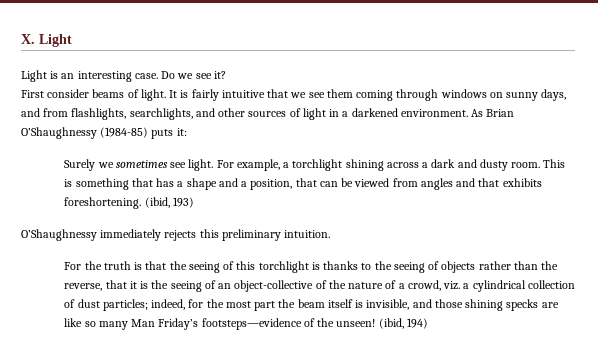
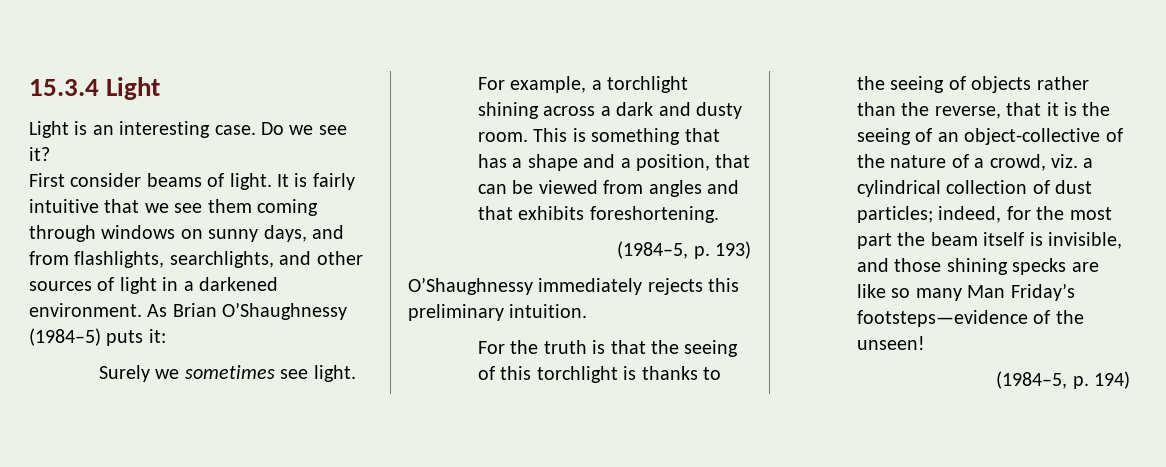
[21,34,35,44] X. -> [29,79,99,96] 15.3.4
[100,127,149,138] (1984-85) -> [29,328,101,346] (1984–5)
[144,197,170,208] (ibid, -> [617,241,710,259] // (1984–5, p.
[378,318,404,329] (ibid, -> [996,371,1089,389] // (1984–5, p.

